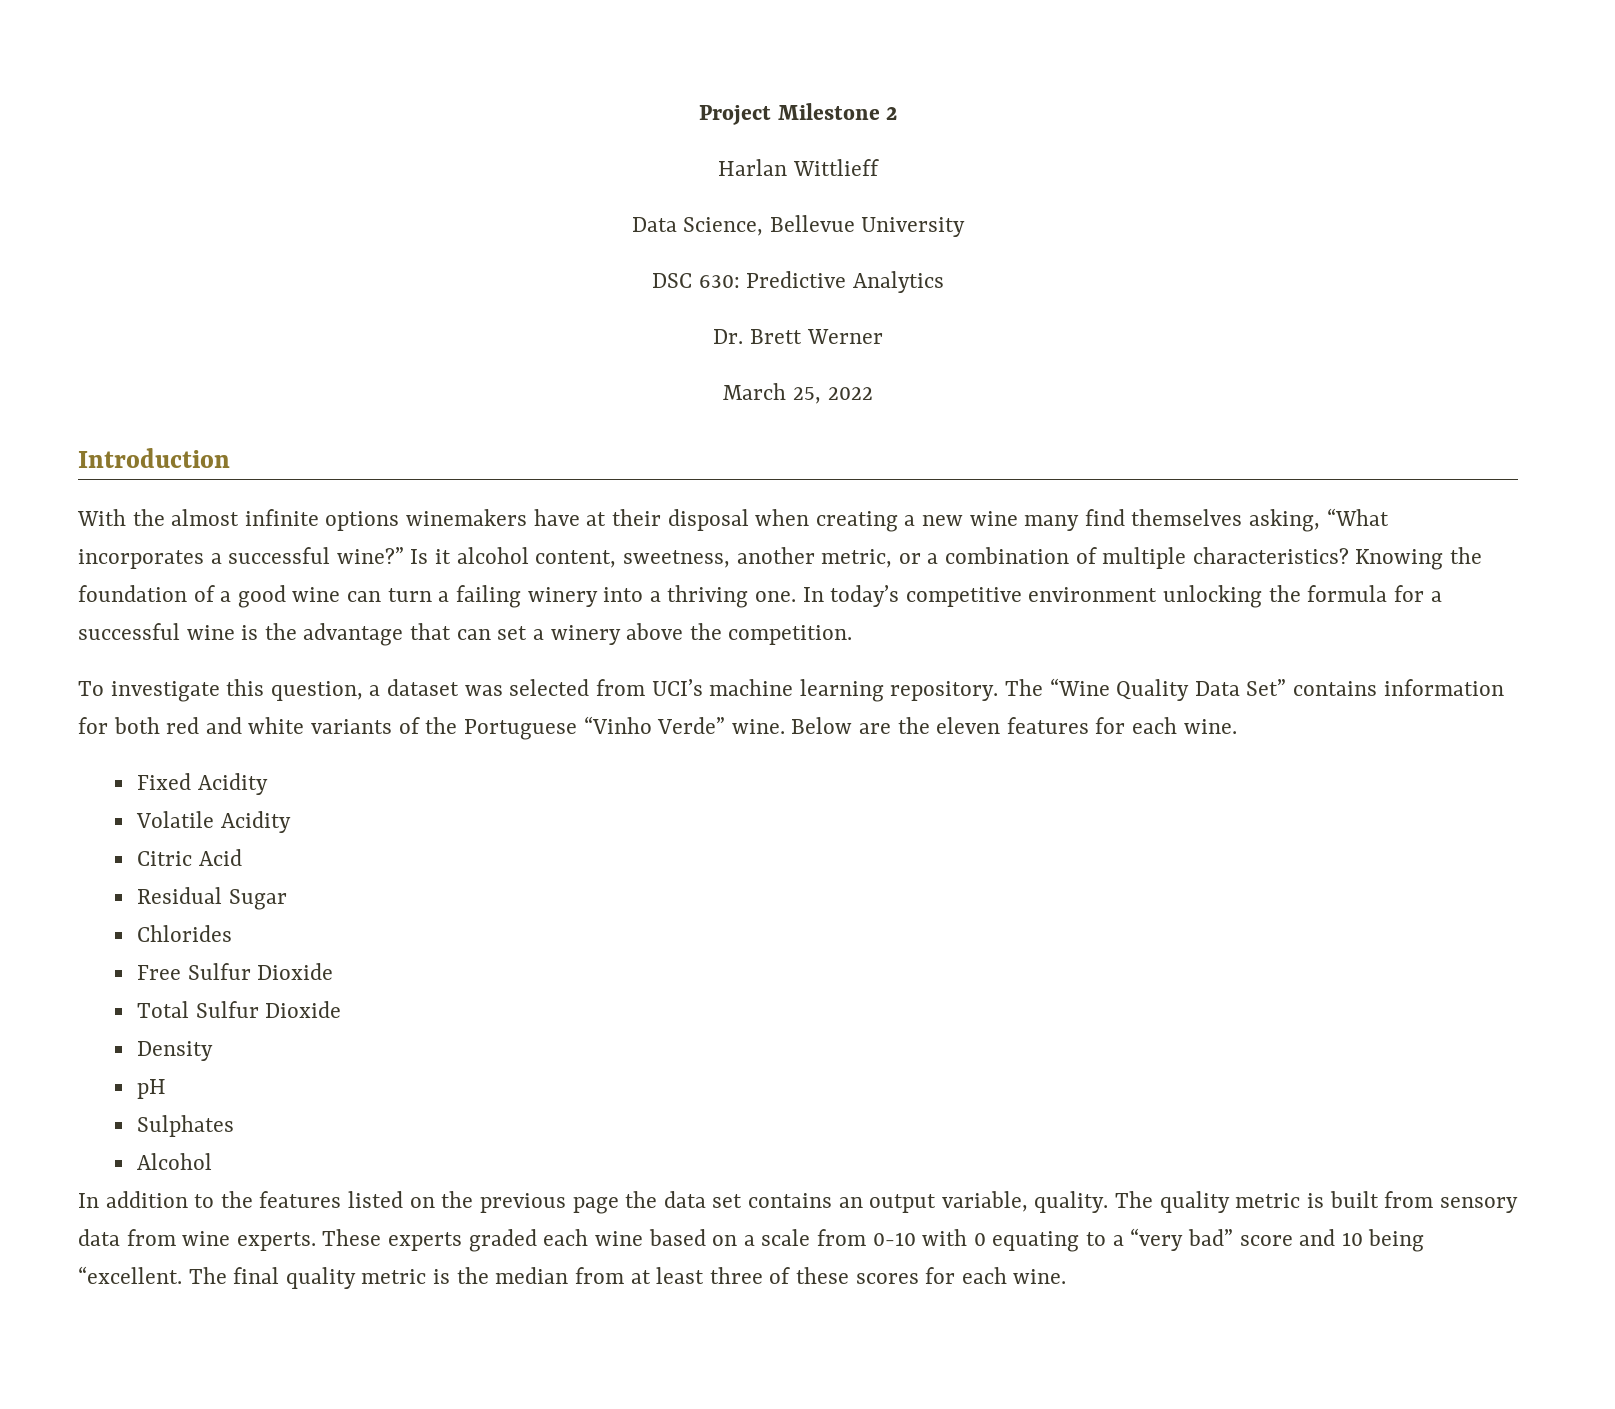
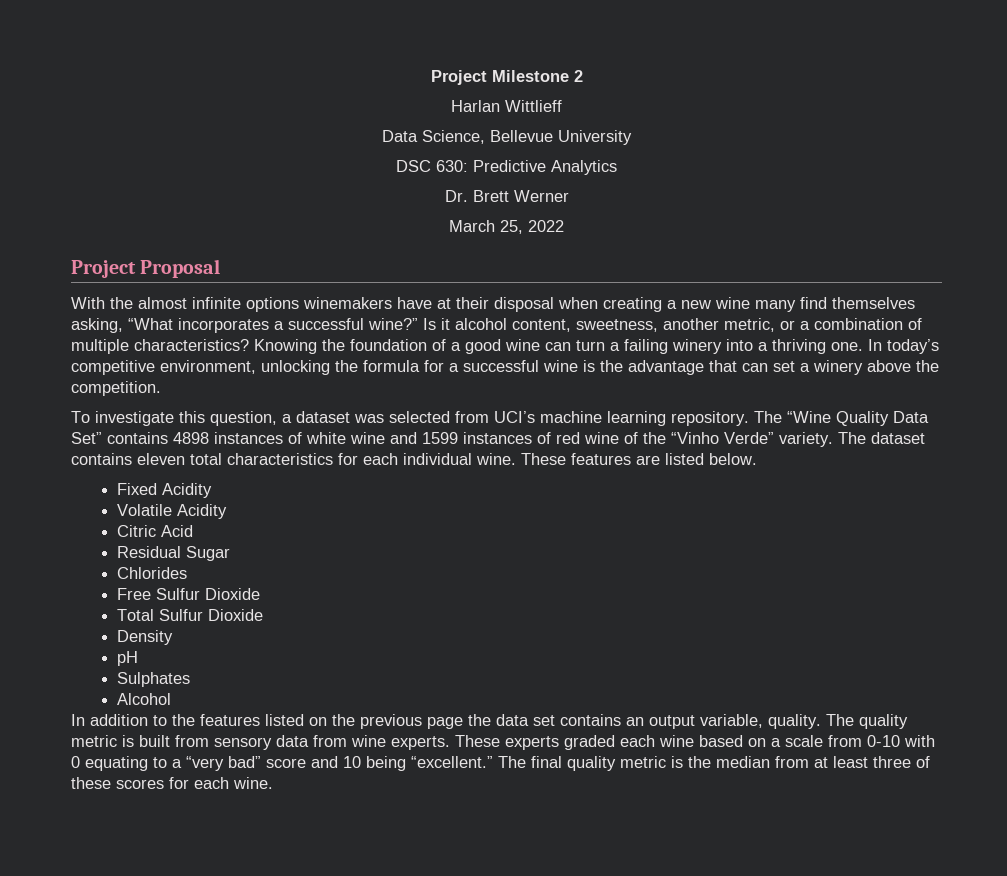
[78,448,230,468] Introduction -> [71,259,221,278] Project Proposal
[1028,587,1158,602] environment -> [160,360,256,374] environment,
[1383,679,1504,696] [78,717,393,734] information for both red and white variants -> [173,432,619,444] 4898 instances of white wine and 1599 instances of red wine
[463,719,577,740] Portuguese -> (666, 438) none
[731,717,1237,734] wine. Below are the eleven features for each wine. -> [779,432,925,447] [71,453,757,465] variety. The dataset contains eleven total characteristics for each individual wine. These features are listed below.
[78,1266,182,1284] “excellent. -> [411,756,493,768] “excellent.”

